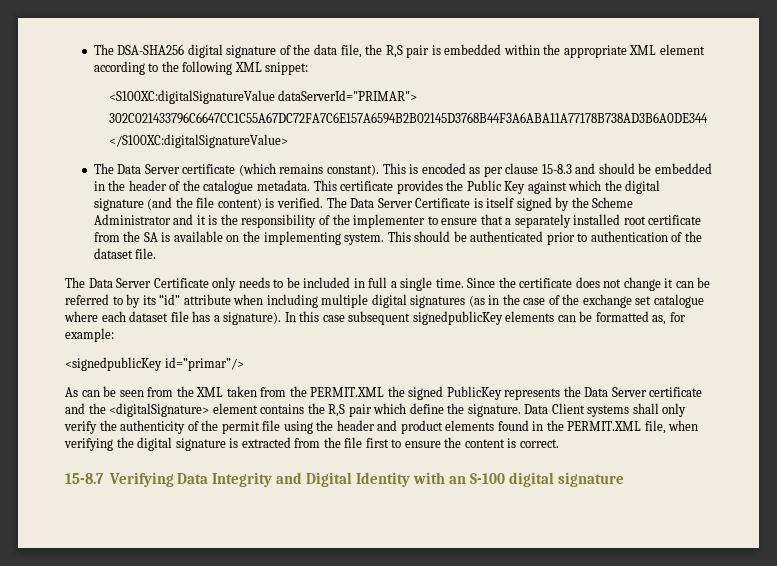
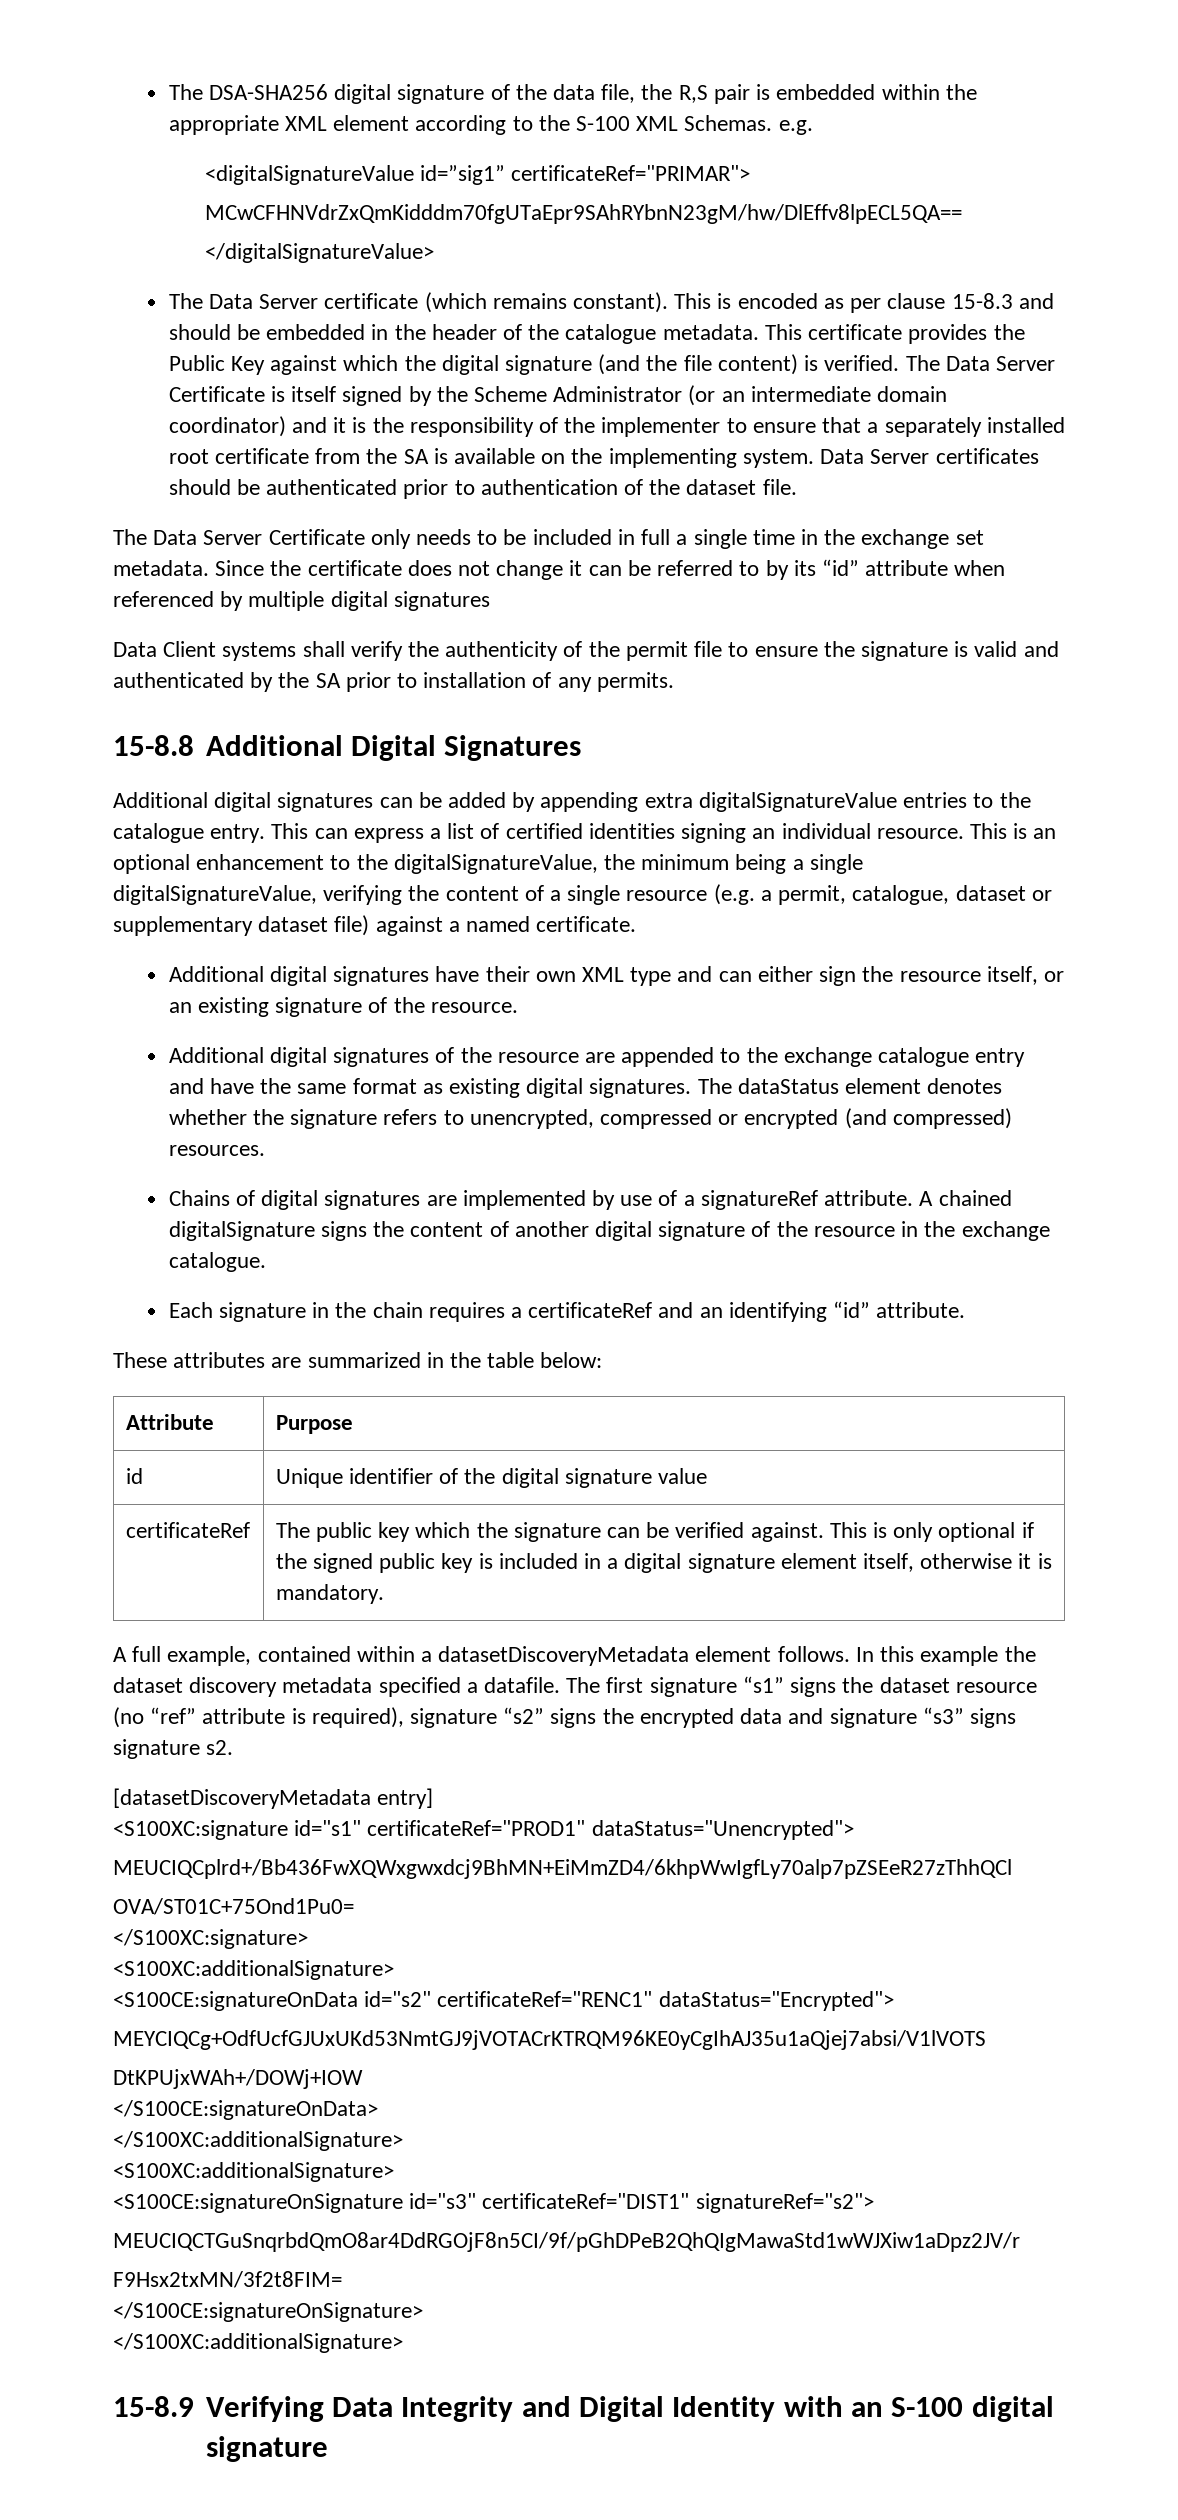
[182,61,309,75] [108,90,418,104] [108,112,708,124] [108,134,288,148] following XML snippet: // <S100XC:digitalSignatureValue dataServerId="PRIMAR"> // 302C021433796C6647CC1C55A67DC72FA7C6E157A6594B2B02145D3768B44F3A6ABA11A77178B738AD3B6A0DE344 // </S100XC:digitalSignatureValue> -> [576,115,813,135] [204,165,750,185] [204,204,962,224] [204,243,434,263] S-100 XML Schemas. e.g. // <digitalSignatureValue id=”sig1” certificateRef="PRIMAR"> // MCwCFHNVdrZxQmKidddm70fgUTaEpr9SAhRYbnN23gM/hw/DlEffv8lpECL5QA== // </digitalSignatureValue>
(171, 219) none -> [688,385,948,406] [168,416,286,437] (or an intermediate domain coordinator)
[387,231,411,242] This -> [820,448,1039,464] Data Server certificates
[435,278,464,288] time. -> [752,529,984,549] [113,560,209,576] time in the exchange set metadata.
[266,294,318,308] including -> [113,591,244,611] referenced by
[468,294,704,308] [64,311,686,325] [65,328,114,342] [65,357,244,371] [65,386,703,400] [65,403,521,417] (as in the case of the exchange set catalogue where each dataset file has a signature). In this case subsequent signedpublicKey elements can be formatted as, for example: // <signedpublicKey id=”primar”/> // As can be seen from the XML taken from the PERMIT.XML the signed PublicKey represents the Data Server certificate and the <digitalSignature> element contains the R,S pair which define the signature. -> (490, 601) //
[662,403,687,417] only -> (345, 649) none
[283,420,699,434] [64,437,559,451] [65,473,104,484] using the header and product elements found in the PERMIT.XML file, when verifying the digital signature is extracted from the file first to ensure the content is correct. // 15-8.7 -> [728,641,1059,661] [113,672,674,692] [113,735,582,761] [113,792,1031,812] [113,823,1057,843] [113,854,863,874] [113,884,1052,905] [113,915,637,936] [168,966,1064,986] [168,997,518,1017] [168,1047,1026,1067] [168,1078,1003,1098] [168,1108,1012,1129] [168,1145,265,1156] [168,1190,1012,1210] [168,1221,1050,1241] [168,1252,266,1272] [168,1301,966,1322] [113,1352,603,1368] [125,1414,214,1430] [275,1415,353,1434] [125,1468,143,1484] [275,1468,707,1488] [125,1522,250,1538] [275,1522,1034,1542] [275,1553,1052,1573] [275,1584,384,1604] [113,1646,1036,1666] [113,1676,1037,1697] [113,1707,1016,1728] [113,1739,234,1759] [113,1788,434,1809] [113,1820,854,1840] [113,1859,1012,1879] [113,1898,354,1915] [113,1929,308,1949] [113,1960,394,1980] [113,1991,894,2011] [113,2030,986,2050] [113,2069,363,2089] [113,2100,378,2120] [113,2131,403,2151] [113,2162,394,2182] [113,2193,874,2213] [113,2232,1020,2252] [113,2271,342,2288] [113,2302,423,2322] [113,2333,403,2353] [113,2396,194,2417] to ensure the signature is valid and authenticated by the SA prior to installation of any permits. // 15-8.8 Additional Digital Signatures // Additional digital signatures can be added by appending extra digitalSignatureValue entries to the catalogue entry. This can express a list of certified identities signing an individual resource. This is an optional enhancement to the digitalSignatureValue, the minimum being a single digitalSignatureValue, verifying the content of a single resource (e.g. a permit, catalogue, dataset or supplementary dataset file) against a named certificate. // Additional digital signatures have their own XML type and can either sign the resource itself, or an existing signature of the resource. // Additional digital signatures of the resource are appended to the exchange catalogue entry and have the same format as existing digital signatures. The dataStatus element denotes whether the signature refers to unencrypted, compressed or encrypted (and compressed) resources. // Chains of digital signatures are implemented by use of a signatureRef attribute. A chained digitalSignature signs the content of another digital signature of the resource in the exchange catalogue. // Each signature in the chain requires a certificateRef and an identifying “id” attribute. // These attributes are summarized in the table below: // Attribute | Purpose // id | Unique identifier of the digital signature value // certificateRef | The public key which the signature can be verified against. This is only optional if the signed public key is included in a digital signature element itself, otherwise it is mandatory. // A full example, contained within a datasetDiscoveryMetadata element follows. In this example the dataset discovery metadata specified a datafile. The first signature “s1” signs the dataset resource (no “ref” attribute is required), signature “s2” signs the encrypted data and signature “s3” signs signature s2. // [datasetDiscoveryMetadata entry] // <S100XC:signature id="s1" certificateRef="PROD1" dataStatus="Unencrypted"> // MEUCIQCplrd+/Bb436FwXQWxgwxdcj9BhMN+EiMmZD4/6khpWwIgfLy70alp7pZSEeR27zThhQCl // OVA/ST01C+75Ond1Pu0= // </S100XC:signature> // <S100XC:additionalSignature> // <S100CE:signatureOnData id="s2" certificateRef="RENC1" dataStatus="Encrypted"> // MEYCIQCg+OdfUcfGJUxUKd53NmtGJ9jVOTACrKTRQM96KE0yCgIhAJ35u1aQjej7absi/V1lVOTS // DtKPUjxWAh+/DOWj+IOW // </S100CE:signatureOnData> // </S100XC:additionalSignature> // <S100XC:additionalSignature> // <S100CE:signatureOnSignature id="s3" certificateRef="DIST1" signatureRef="s2"> // MEUCIQCTGuSnqrbdQmO8ar4DdRGOjF8n5CI/9f/pGhDPeB2QhQIgMawaStd1wWJXiw1aDpz2JV/r // F9Hsx2txMN/3f2t8FIM= // </S100CE:signatureOnSignature> // </S100XC:additionalSignature> // 15-8.9

